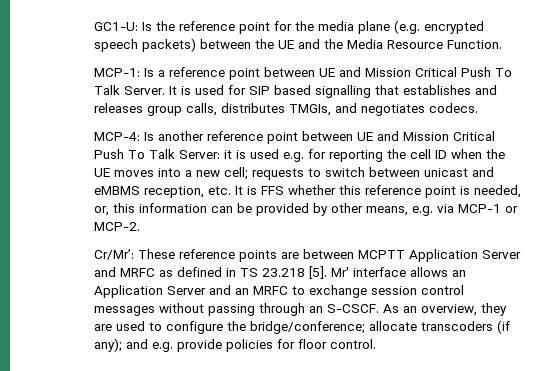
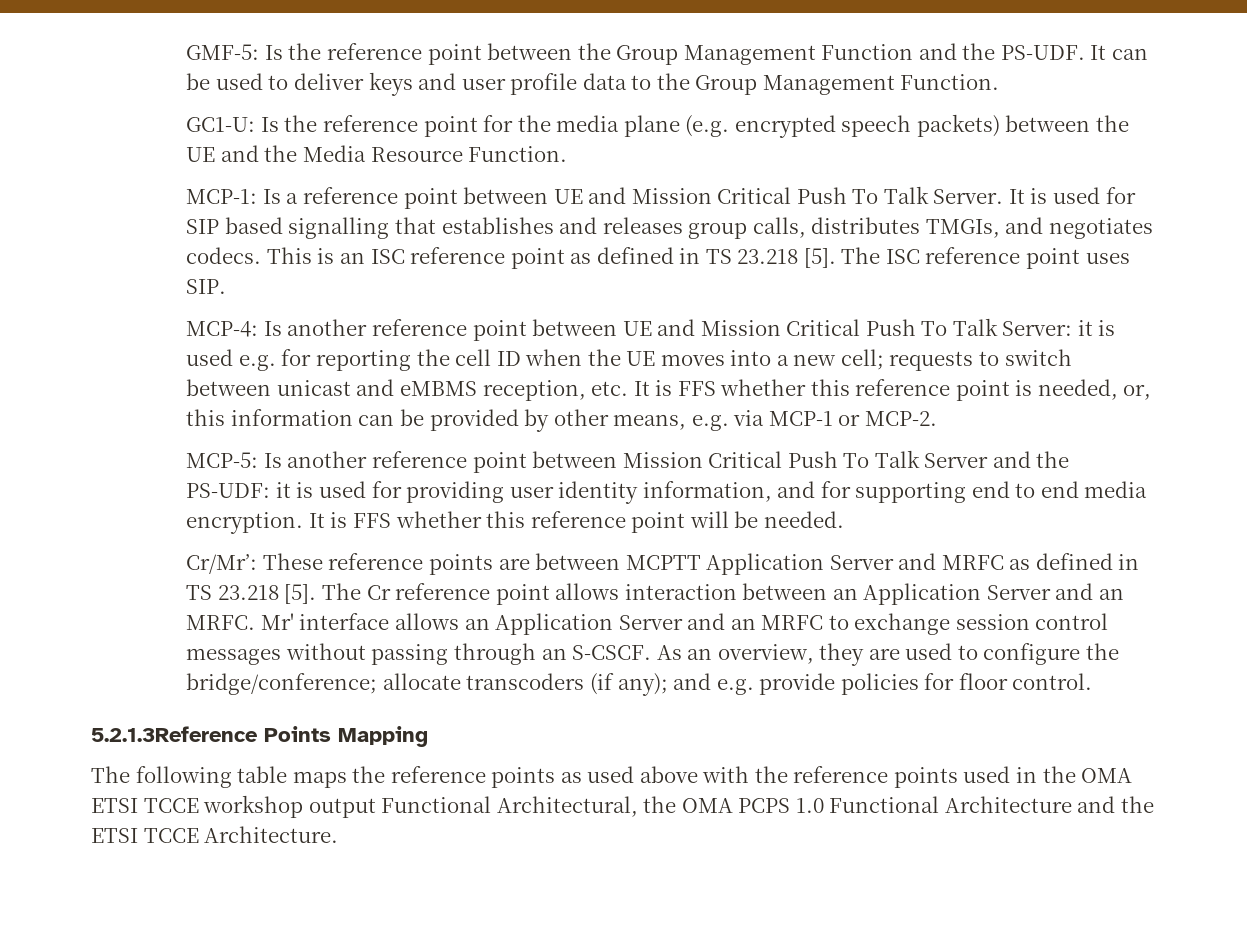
(94, 26) none -> [186,43,1148,65] [186,72,1000,96] GMF-5: Is the reference point between the Group Management Function and the PS-UDF. It can be used to deliver keys and user profile data to the Group Management Function. //
(479, 108) none -> [266,247,1130,269] [186,279,227,294] This is an ISC reference point as defined in TS 23.218 [5]. The ISC reference point uses SIP.
(141, 226) none -> [186,450,1070,473] [186,481,1148,504] [186,511,844,534] // MCP-5: Is another reference point between Mission Critical Push To Talk Server and the PS-UDF: it is used for providing user identity information, and for supporting end to end media encryption. It is FFS whether this reference point will be needed.
(328, 272) none -> [322,583,1124,605] [186,615,256,630] The Cr reference point allows interaction between an Application Server and an MRFC.
(377, 344) none -> [91,726,428,747] [91,766,1133,788] [91,795,1154,818] [91,826,339,843] // 5.2.1.3Reference Points Mapping // The following table maps the reference points as used above with the reference points used in the OMA ETSI TCCE workshop output Functional Architectural, the OMA PCPS 1.0 Functional Architecture and the ETSI TCCE Architecture.

